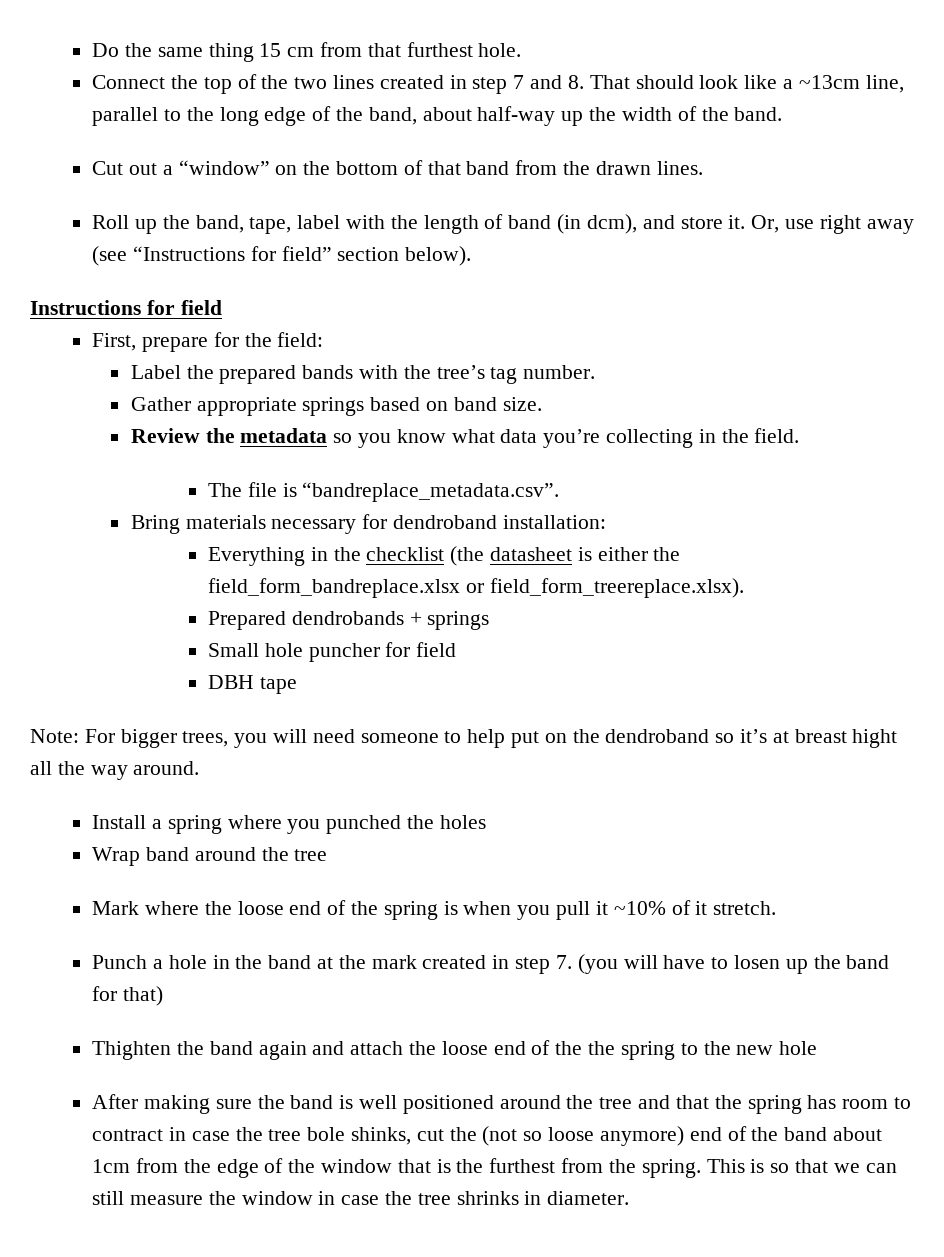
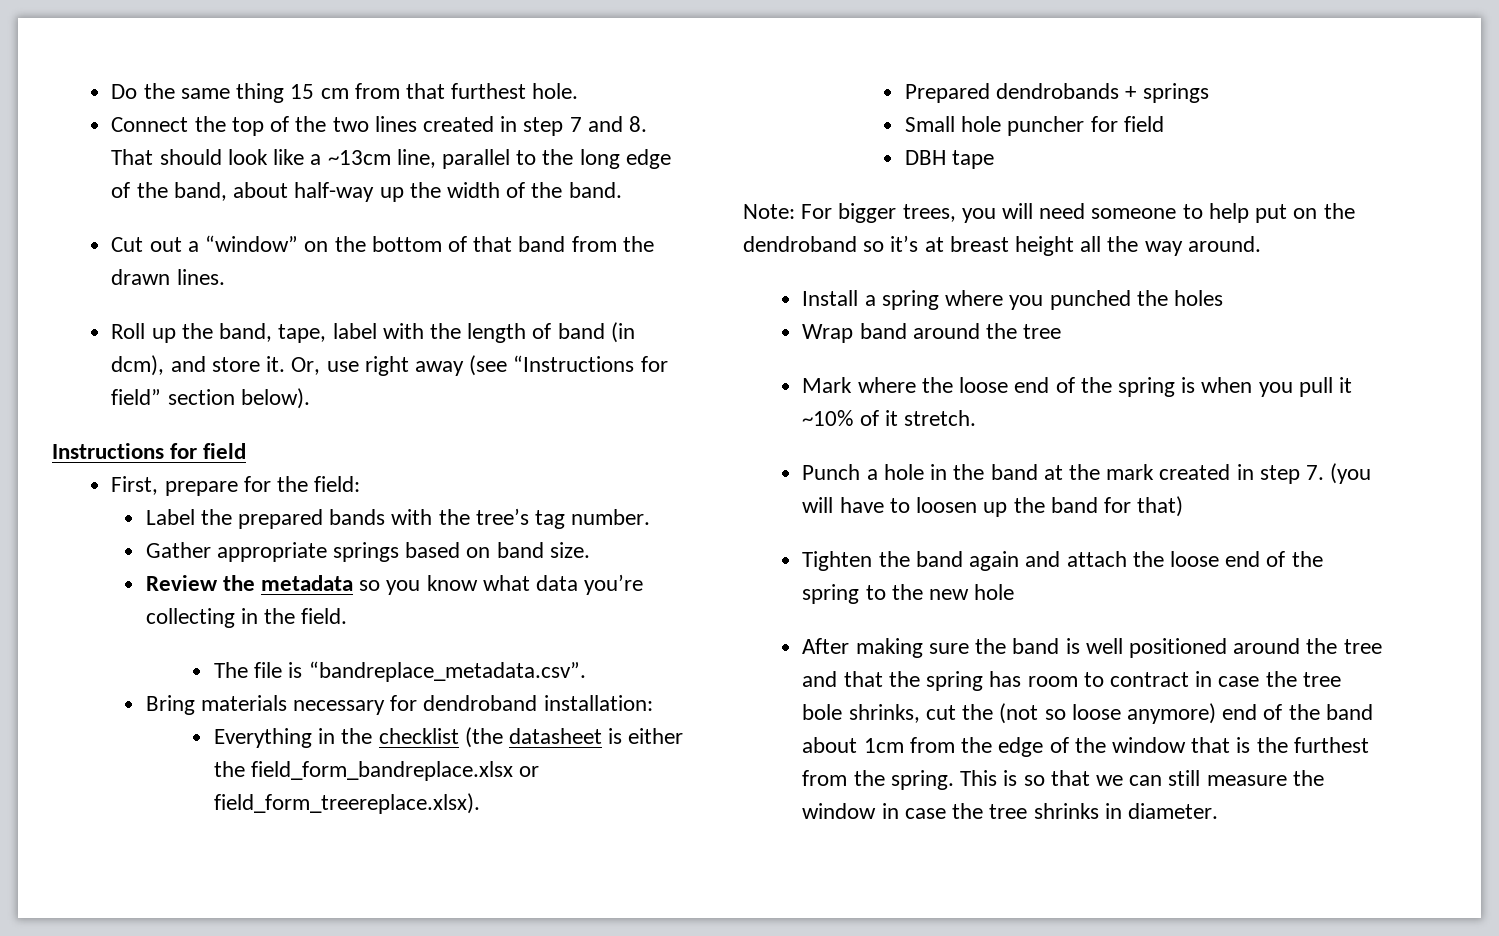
[852,729,898,748] hight -> [1015,236,1075,256] height
[733,955,780,969] losen -> [916,497,978,513] loosen
[92,1041,172,1060] Thighten -> [802,551,873,571] Tighten
[588,1041,616,1055] the -> (1323, 559) none
[351,1127,412,1145] shinks, -> [848,704,920,723] shrinks,

